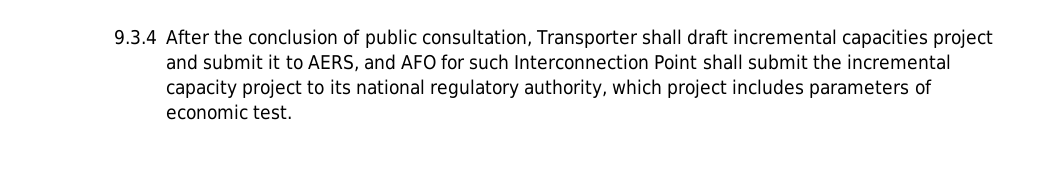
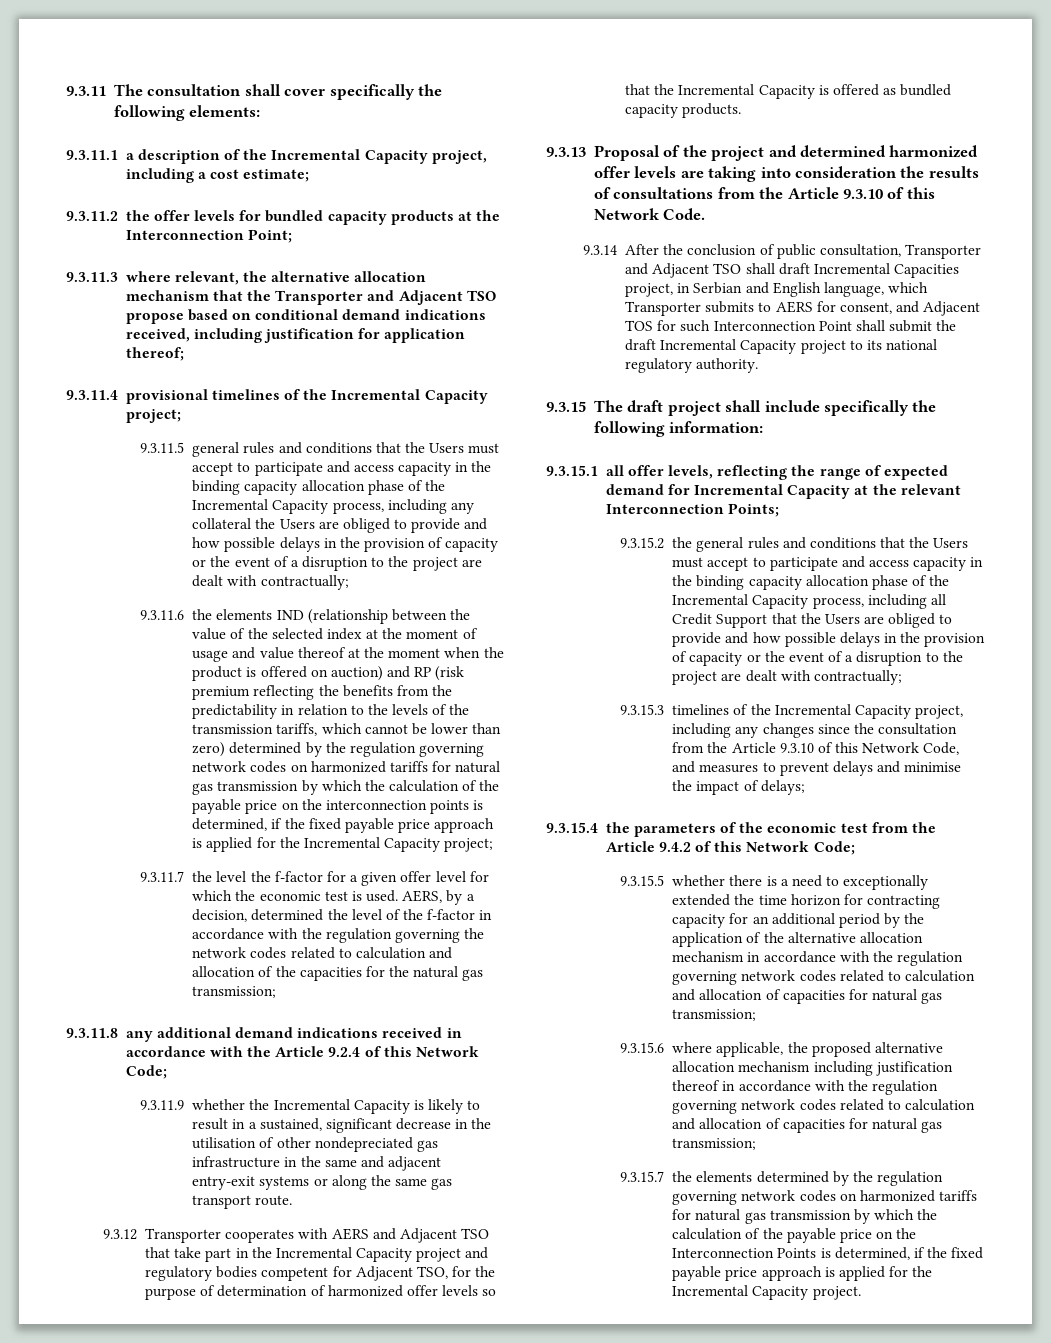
[113,29,157,45] 9.3.4 -> [66,84,443,100] [113,105,261,121] [66,149,487,164] [125,168,310,183] [66,210,501,225] [125,229,292,243] [66,271,427,285] [125,290,496,305] [125,309,486,324] [125,328,466,343] [125,347,184,361] [66,389,488,404] [125,409,181,423] [140,442,500,457] [192,461,492,476] [192,480,446,495] [192,499,474,514] [192,518,488,533] [192,537,499,552] [192,556,482,571] [192,575,349,590] [140,609,471,624] [192,628,478,640] [192,647,504,662] [192,666,465,681] [192,685,453,700] [192,704,470,719] [192,723,502,736] [192,742,485,757] [192,761,501,773] [192,780,500,795] [192,799,484,814] [192,818,495,833] [192,837,494,852] [140,871,489,886] [192,890,475,905] [192,909,493,922] [192,928,485,943] [192,947,453,959] [192,966,484,981] [192,986,277,998] [66,1027,462,1042] [125,1046,480,1057] [125,1065,167,1079] [140,1099,481,1114] [192,1118,492,1133] [192,1137,438,1152] [192,1156,442,1171] [192,1175,453,1190] [192,1195,293,1209] [103,1228,490,1243] [144,1247,489,1262] [144,1266,496,1281] [144,1285,497,1300] [624,84,952,99] [624,103,742,118] [546,145,979,161] [593,166,979,182] [593,187,935,199] [593,208,706,220] [583,245,618,255] 9.3.11 The consultation shall cover specifically the following elements: // 9.3.11.1 a description of the Incremental Capacity project, including a cost estimate; // 9.3.11.2 the offer levels for bundled capacity products at the Interconnection Point; // 9.3.11.3 where relevant, the alternative allocation mechanism that the Transporter and Adjacent TSO propose based on conditional demand indications received, including justification for application thereof; // 9.3.11.4 provisional timelines of the Incremental Capacity project; // 9.3.11.5 general rules and conditions that the Users must accept to participate and access capacity in the binding capacity allocation phase of the Incremental Capacity process, including any collateral the Users are obliged to provide and how possible delays in the provision of capacity or the event of a disruption to the project are dealt with contractually; // 9.3.11.6 the elements IND (relationship between the value of the selected index at the moment of usage and value thereof at the moment when the product is offered on auction) and RP (risk premium reflecting the benefits from the predictability in relation to the levels of the transmission tariffs, which cannot be lower than zero) determined by the regulation governing network codes on harmonized tariffs for natural gas transmission by which the calculation of the payable price on the interconnection points is determined, if the fixed payable price approach is applied for the Incremental Capacity project; // 9.3.11.7 the level the f-factor for a given offer level for which the economic test is used. AERS, by a decision, determined the level of the f-factor in accordance with the regulation governing the network codes related to calculation and allocation of the capacities for the natural gas transmission; // 9.3.11.8 any additional demand indications received in accordance with the Article 9.2.4 of this Network Code; // 9.3.11.9 whether the Incremental Capacity is likely to result in a sustained, significant decrease in the utilisation of other nondepreciated gas infrastructure in the same and adjacent entry-exit systems or along the same gas transport route. // 9.3.12 Transporter cooperates with AERS and Adjacent TSO that take part in the Incremental Capacity project and regulatory bodies competent for Adjacent TSO, for the purpose of determination of harmonized offer levels so that the Incremental Capacity is offered as bundled capacity products. // 9.3.13 Proposal of the project and determined harmonized offer levels are taking into consideration the results of consultations from the Article 9.3.10 of this Network Code. // 9.3.14
[641,29,994,48] [166,54,436,72] shall draft incremental capacities project and submit it to AERS, and AFO -> [624,263,960,278] [624,282,929,297] [624,301,981,316] [624,320,653,331] and Adjacent TSO shall draft Incremental Capacities project, in Serbian and English language, which Transporter submits to AERS for consent, and Adjacent TOS
[846,54,951,70] [166,79,238,98] incremental capacity -> [624,339,797,354] draft Incremental Capacity
[523,79,932,98] [166,104,293,120] authority, which project includes parameters of economic test. -> [696,358,759,373] [546,400,937,416] [593,421,764,437] [546,465,949,480] [605,484,961,499] [605,503,779,517] [620,537,969,552] [672,556,984,571] [672,575,950,590] [672,594,946,609] [672,613,953,628] [672,632,986,647] [672,651,963,666] [672,670,902,685] [620,704,964,719] [672,723,958,738] [672,742,960,755] [672,761,962,776] [672,780,805,795] [546,822,937,837] [605,841,855,855] [620,875,929,890] [672,894,941,909] [672,913,925,928] [672,932,923,947] [672,951,964,966] [672,970,976,985] [672,989,943,1004] [672,1009,757,1021] [620,1042,943,1057] [672,1061,953,1076] [672,1080,939,1095] [672,1099,976,1114] [672,1118,943,1133] [672,1138,757,1150] [620,1171,944,1186] [672,1190,978,1205] [672,1209,938,1224] [672,1228,917,1243] [672,1247,984,1260] [672,1266,933,1281] [672,1285,861,1300] authority. // 9.3.15 The draft project shall include specifically the following information: // 9.3.15.1 all offer levels, reflecting the range of expected demand for Incremental Capacity at the relevant Interconnection Points; // 9.3.15.2 the general rules and conditions that the Users must accept to participate and access capacity in the binding capacity allocation phase of the Incremental Capacity process, including all Credit Support that the Users are obliged to provide and how possible delays in the provision of capacity or the event of a disruption to the project are dealt with contractually; // 9.3.15.3 timelines of the Incremental Capacity project, including any changes since the consultation from the Article 9.3.10 of this Network Code, and measures to prevent delays and minimise the impact of delays; // 9.3.15.4 the parameters of the economic test from the Article 9.4.2 of this Network Code; // 9.3.15.5 whether there is a need to exceptionally extended the time horizon for contracting capacity for an additional period by the application of the alternative allocation mechanism in accordance with the regulation governing network codes related to calculation and allocation of capacities for natural gas transmission; // 9.3.15.6 where applicable, the proposed alternative allocation mechanism including justification thereof in accordance with the regulation governing network codes related to calculation and allocation of capacities for natural gas transmission; // 9.3.15.7 the elements determined by the regulation governing network codes on harmonized tariffs for natural gas transmission by which the calculation of the payable price on the Interconnection Points is determined, if the fixed payable price approach is applied for the Incremental Capacity project.

